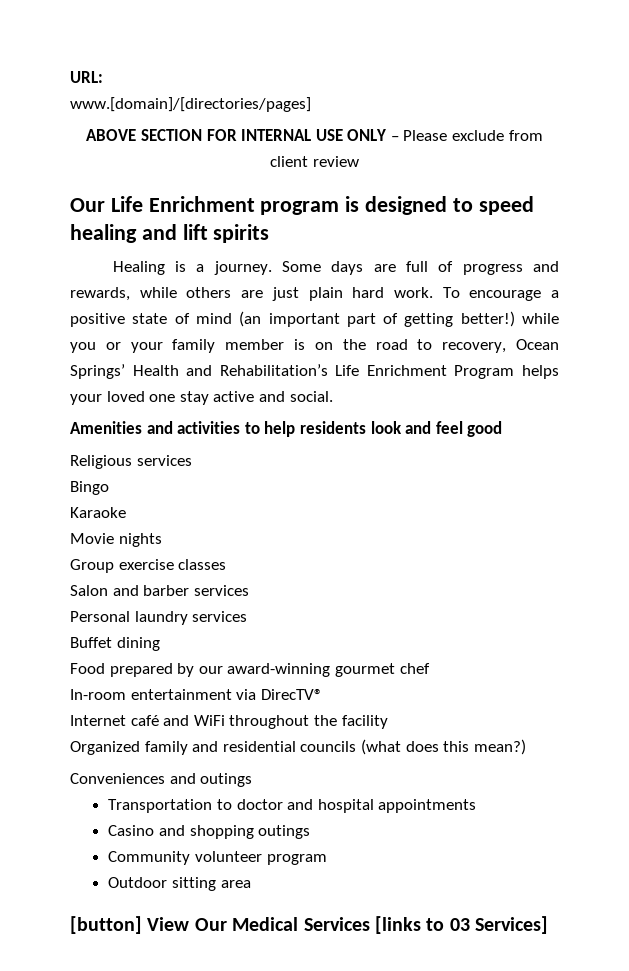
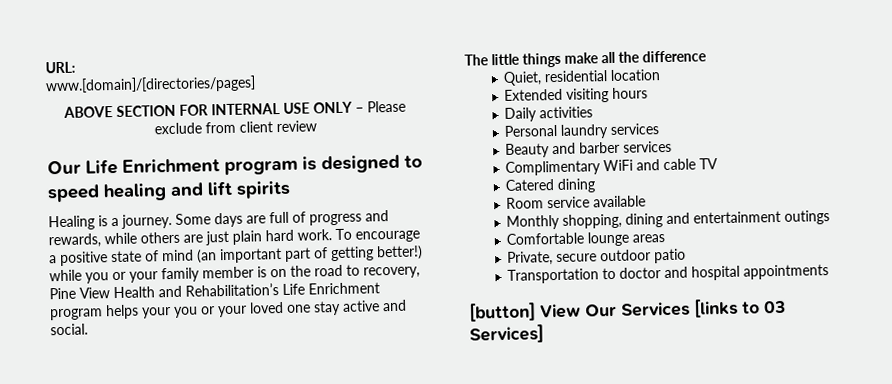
[516,339,559,350] [70,364,125,379] Ocean Springs’ -> [49,287,110,300] Pine View
[454,365,515,379] Program -> [50,308,103,321] program
(102, 399) none -> [174,305,247,318] you or your
[70,421,503,437] [70,455,192,469] [70,481,109,495] [70,507,126,518] [70,533,162,547] [70,559,227,573] [70,585,249,596] [70,611,248,625] [70,637,160,651] [70,663,430,677] [70,689,323,700] [70,715,388,729] [70,739,526,755] [70,773,253,787] Amenities and activities to help residents look and feel good // Religious services // Bingo // Karaoke // Movie nights // Group exercise classes // Salon and barber services // Personal laundry services // Buffet dining // Food prepared by our award-winning gourmet chef // In-room entertainment via DirecTV® // Internet café and WiFi throughout the facility // Organized family and residential councils (what does this mean?) // Conveniences and outings -> [464,50,707,68] [503,69,662,86] [504,87,649,103] [504,106,594,122] [504,123,660,139] [505,140,673,158] [505,158,719,176] [505,178,597,193] [506,195,647,209] [506,210,831,230] [506,231,666,247] [507,248,687,266] The little things make all the difference // Quiet, residential location // Extended visiting hours // Daily activities // Personal laundry services // Beauty and barber services // Complimentary WiFi and cable TV // Catered dining // Room service available // Monthly shopping, dining and entertainment outings // Comfortable lounge areas // Private, secure outdoor patio
[108,825,311,839] [108,851,327,865] [108,877,251,891] // Casino and shopping outings // Community volunteer program // Outdoor sitting area -> (830, 272) none
[232,917,299,931] Medical -> (617, 310) none

